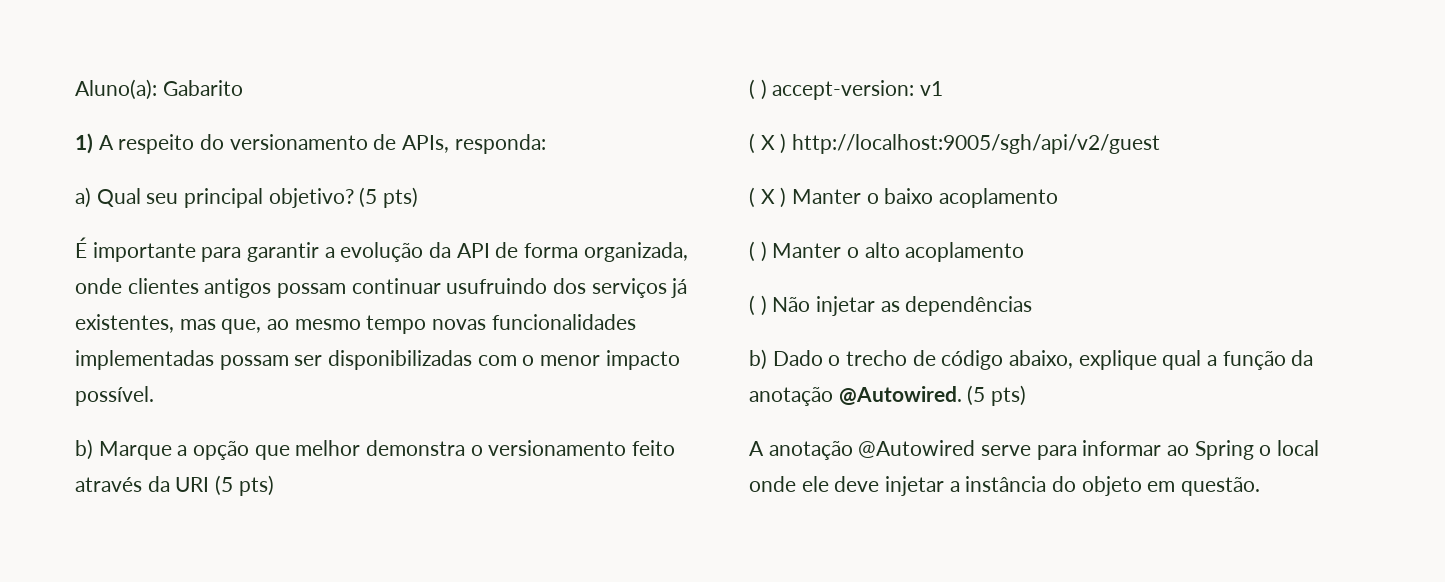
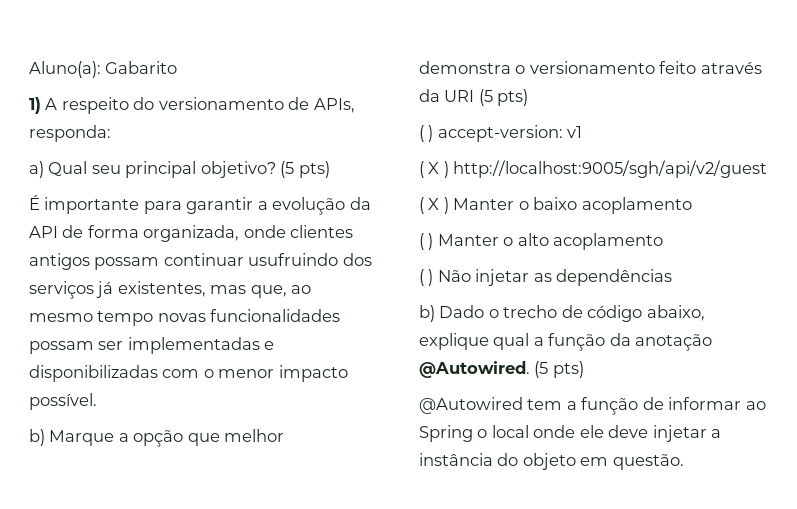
[75,350,214,370] implementadas -> (341, 315) none
(323, 360) none -> [127,337,275,354] implementadas e
[749,440,1077,460] A anotação @Autowired serve para -> [419,397,664,415] @Autowired tem a função de

